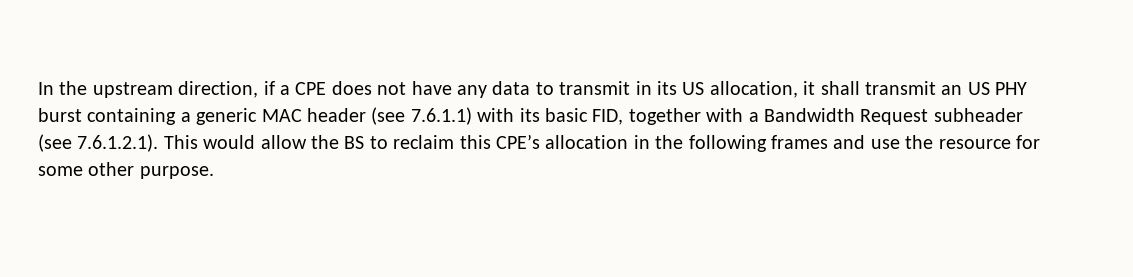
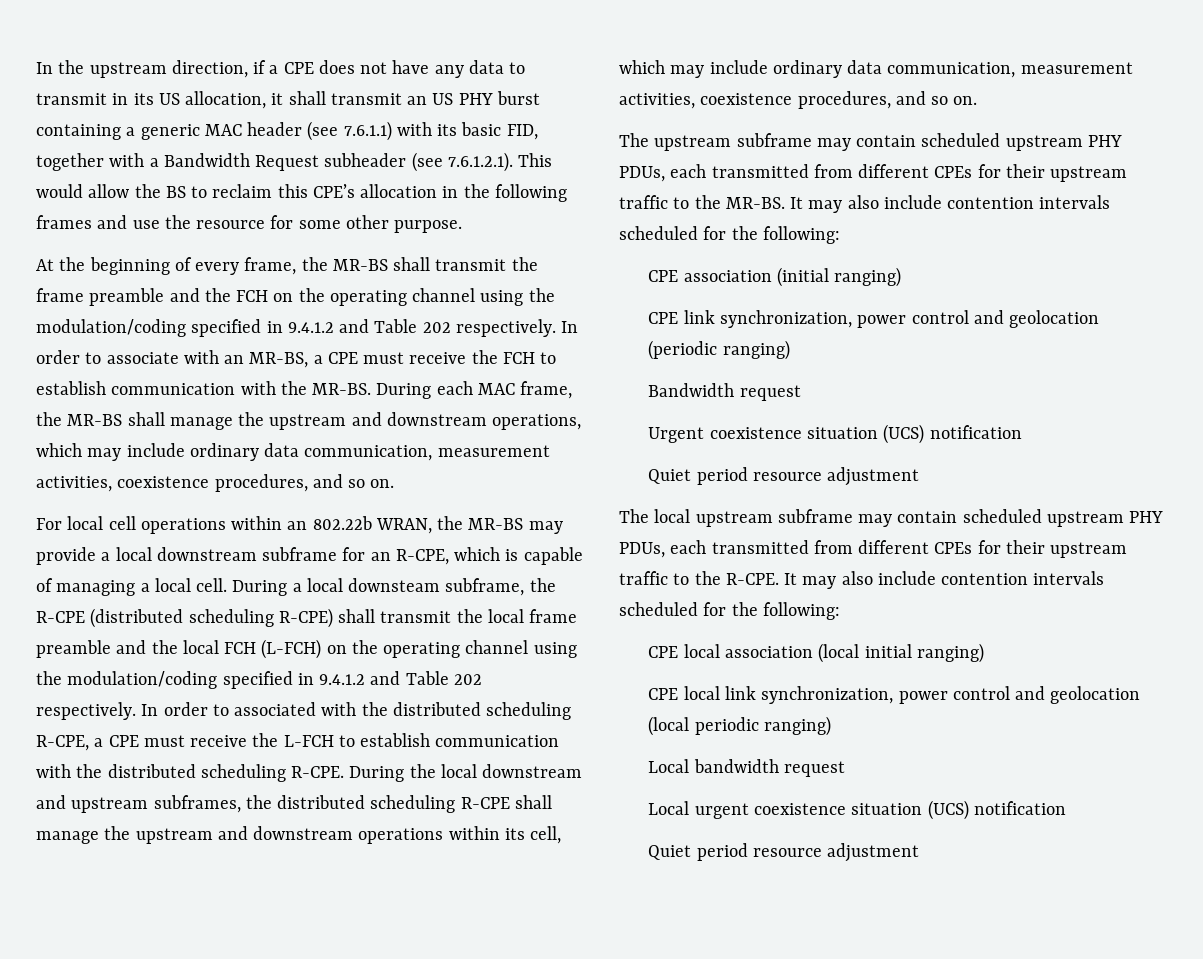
(214, 172) none -> [36,257,538,275] [36,288,555,306] [36,319,579,337] [36,350,557,368] [36,381,573,399] [36,412,582,430] [36,443,550,461] [36,474,395,492] [36,516,563,534] [36,547,583,565] [36,578,556,596] [36,608,578,628] [36,639,577,659] [36,671,482,689] [36,702,572,720] [36,733,560,751] [36,764,583,782] [36,795,552,813] [36,826,562,844] [619,60,1133,78] [619,91,978,109] [619,133,1122,151] [619,164,1128,182] [619,195,1111,213] [619,226,840,244] [648,267,902,287] [648,310,1100,328] [648,340,790,360] [648,383,801,401] [648,424,1022,444] [648,467,920,486] [619,509,1164,527] [619,540,1128,558] [619,571,1105,589] [619,602,840,620] [648,643,984,663] [648,686,1141,704] [648,716,831,736] [648,759,845,777] [648,800,1066,820] [648,843,920,862] // At the beginning of every frame, the MR-BS shall transmit the frame preamble and the FCH on the operating channel using the modulation/coding specified in 9.4.1.2 and Table 202 respectively. In order to associate with an MR-BS, a CPE must receive the FCH to establish communication with the MR-BS. During each MAC frame, the MR-BS shall manage the upstream and downstream operations, which may include ordinary data communication, measurement activities, coexistence procedures, and so on. // For local cell operations within an 802.22b WRAN, the MR-BS may provide a local downstream subframe for an R-CPE, which is capable of managing a local cell. During a local downsteam subframe, the R-CPE (distributed scheduling R-CPE) shall transmit the local frame preamble and the local FCH (L-FCH) on the operating channel using the modulation/coding specified in 9.4.1.2 and Table 202 respectively. In order to associated with the distributed scheduling R-CPE, a CPE must receive the L-FCH to establish communication with the distributed scheduling R-CPE. During the local downstream and upstream subframes, the distributed scheduling R-CPE shall manage the upstream and downstream operations within its cell, which may include ordinary data communication, measurement activities, coexistence procedures, and so on. // The upstream subframe may contain scheduled upstream PHY PDUs, each transmitted from different CPEs for their upstream traffic to the MR-BS. It may also include contention intervals scheduled for the following: // CPE association (initial ranging) // CPE link synchronization, power control and geolocation (periodic ranging) // Bandwidth request // Urgent coexistence situation (UCS) notification // Quiet period resource adjustment // The local upstream subframe may contain scheduled upstream PHY PDUs, each transmitted from different CPEs for their upstream traffic to the R-CPE. It may also include contention intervals scheduled for the following: // CPE local association (local initial ranging) // CPE local link synchronization, power control and geolocation (local periodic ranging) // Local bandwidth request // Local urgent coexistence situation (UCS) notification // Quiet period resource adjustment

